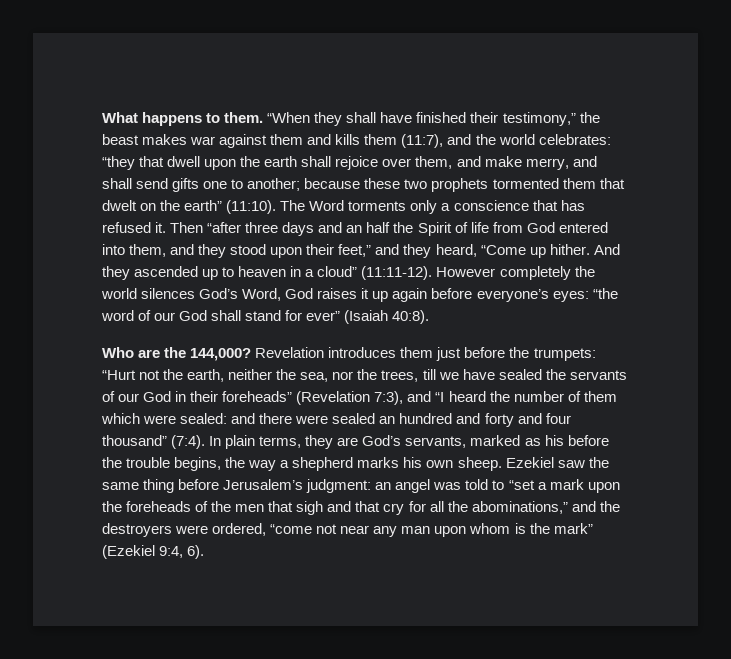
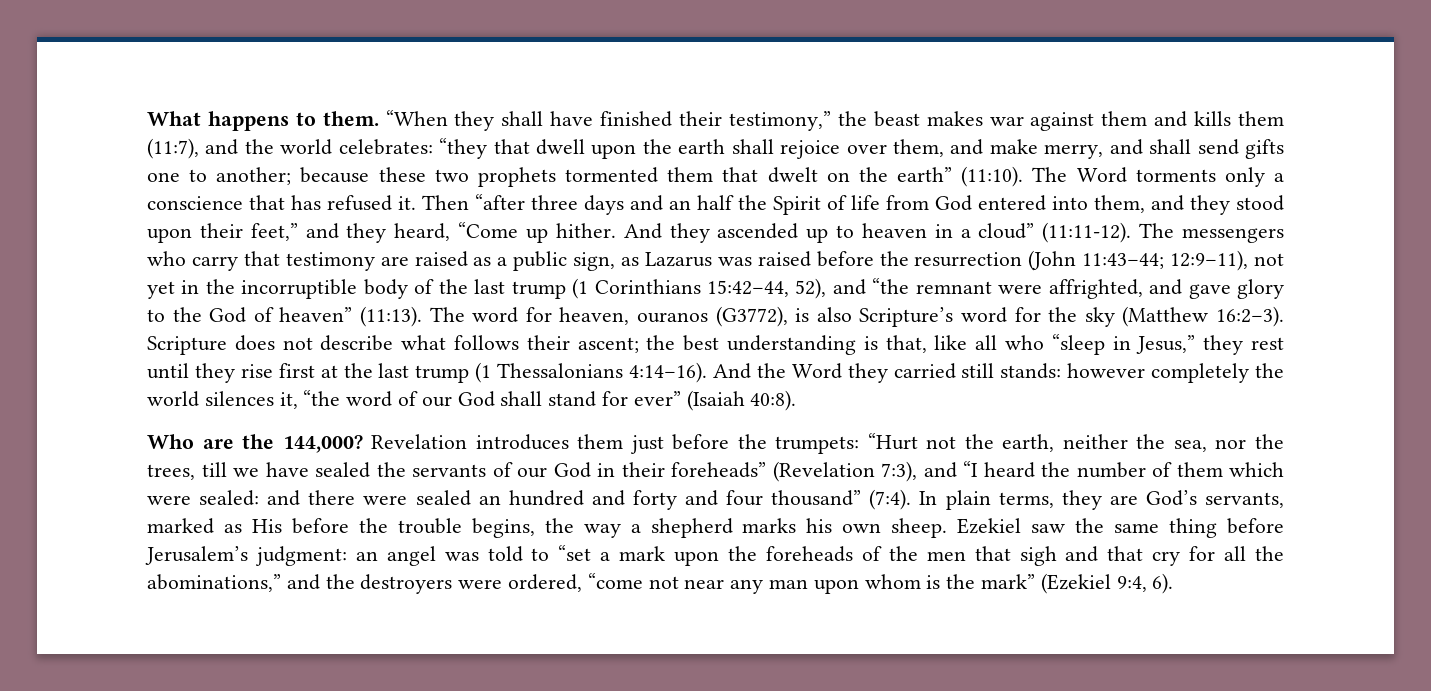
[436,266,595,280] [101,288,589,302] However completely the world silences God’s Word, God raises it up again before everyone’s eyes: -> [1139,223,1285,243] [147,250,1284,271] [147,278,1285,299] [147,306,1285,327] [147,334,1284,355] [147,362,1284,383] [147,391,298,409] The messengers who carry that testimony are raised as a public sign, as Lazarus was raised before the resurrection (John 11:43–44; 12:9–11), not yet in the incorruptible body of the last trump (1 Corinthians 15:42–44, 52), and “the remnant were affrighted, and gave glory to the God of heaven” (11:13). The word for heaven, ouranos (G3772), is also Scripture’s word for the sky (Matthew 16:2–3). Scripture does not describe what follows their ascent; the best understanding is that, like all who “sleep in Jesus,” they rest until they rise first at the last trump (1 Thessalonians 4:14–16). And the Word they carried still stands: however completely the world silences it,
[544,435,564,446] his -> [251,519,282,533] His

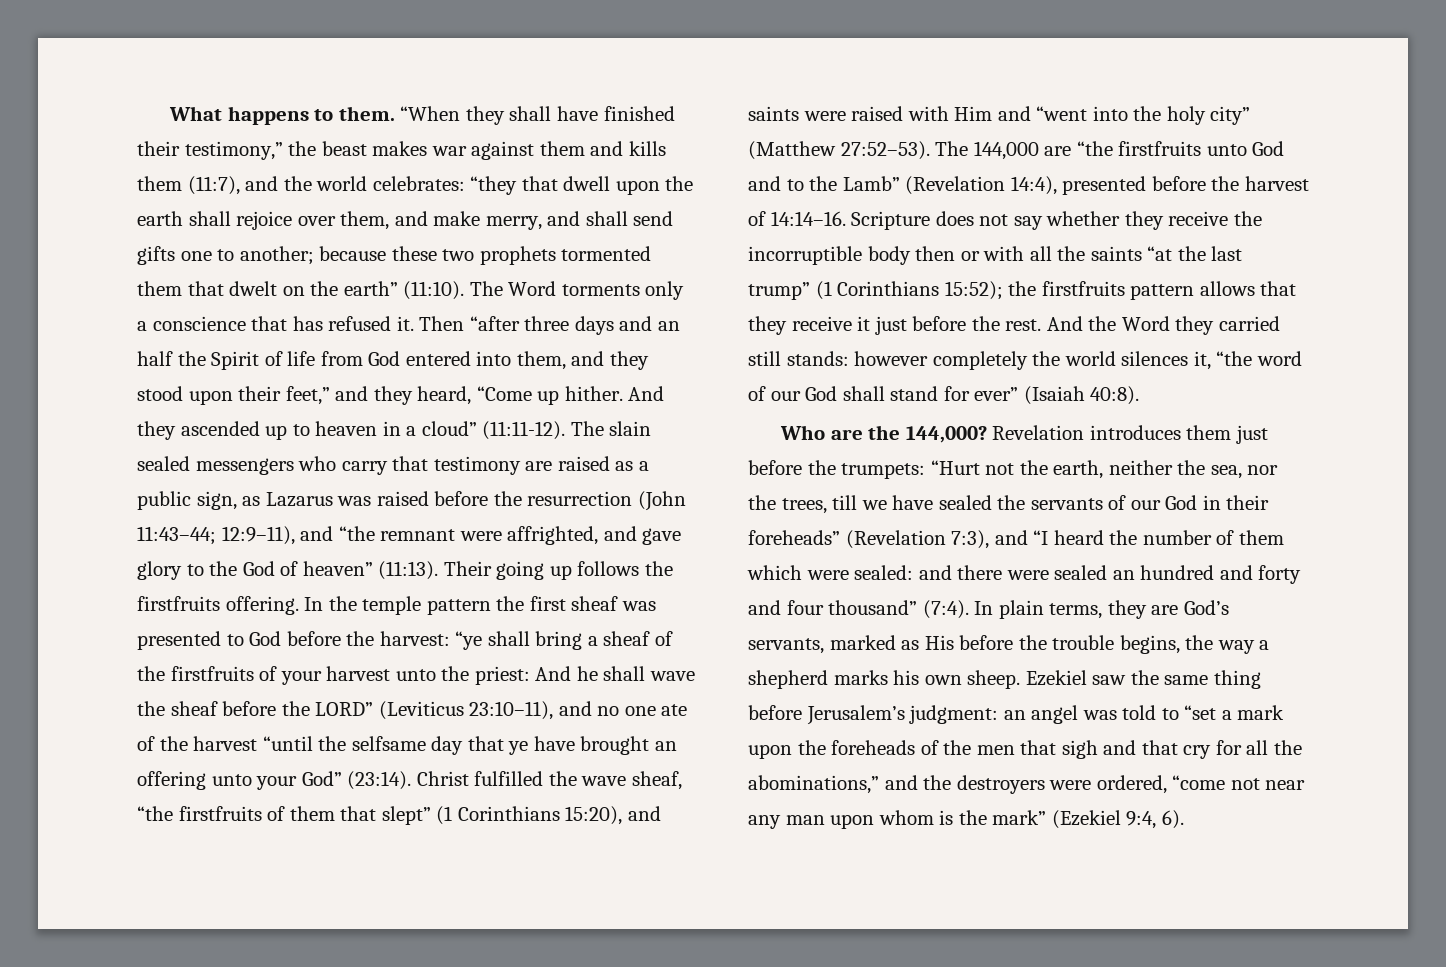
(1175, 230) none -> [609,421,652,436] [137,456,190,471] slain sealed
[1253,253,1284,266] [147,278,827,299] not yet in the incorruptible body of the last trump (1 Corinthians 15:42–44, 52), -> (295, 535) none
[429,306,1285,327] [147,334,1284,355] [147,362,707,383] The word for heaven, ouranos (G3772), is also Scripture’s word for the sky (Matthew 16:2–3). Scripture does not describe what follows their ascent; the best understanding is that, like all who “sleep in Jesus,” they rest until they rise first at the last trump (1 Thessalonians 4:14–16). -> [443,561,673,580] [137,596,656,615] [137,631,673,650] [137,666,695,685] [137,701,688,720] [137,736,677,755] [137,771,682,790] [137,806,661,825] [748,106,1251,125] [748,141,1285,160] [748,176,1309,195] [748,211,1262,230] [748,246,1243,265] [748,281,1297,300] [748,316,1042,335] Their going up follows the firstfruits offering. In the temple pattern the first sheaf was presented to God before the harvest: “ye shall bring a sheaf of the firstfruits of your harvest unto the priest: And he shall wave the sheaf before the LORD” (Leviticus 23:10–11), and no one ate of the harvest “until the selfsame day that ye have brought an offering unto your God” (23:14). Christ fulfilled the wave sheaf, “the firstfruits of them that slept” (1 Corinthians 15:20), and saints were raised with Him and “went into the holy city” (Matthew 27:52–53). The 144,000 are “the firstfruits unto God and to the Lamb” (Revelation 14:4), presented before the harvest of 14:14–16. Scripture does not say whether they receive the incorruptible body then or with all the saints “at the last trump” (1 Corinthians 15:52); the firstfruits pattern allows that they receive it just before the rest.

